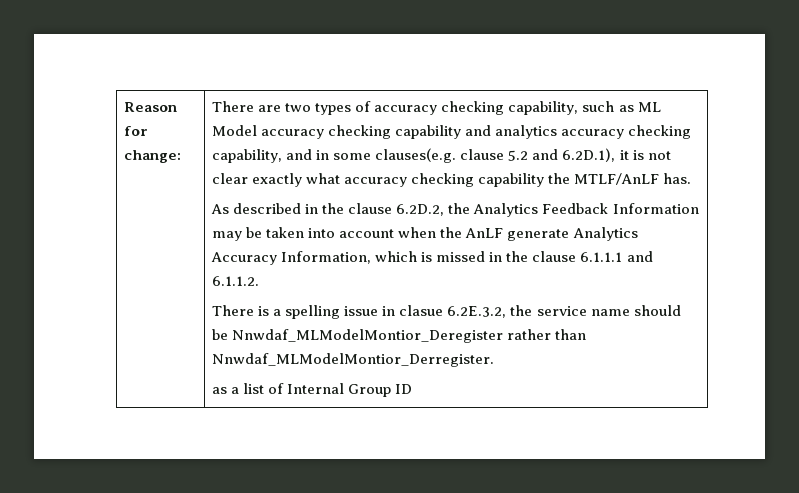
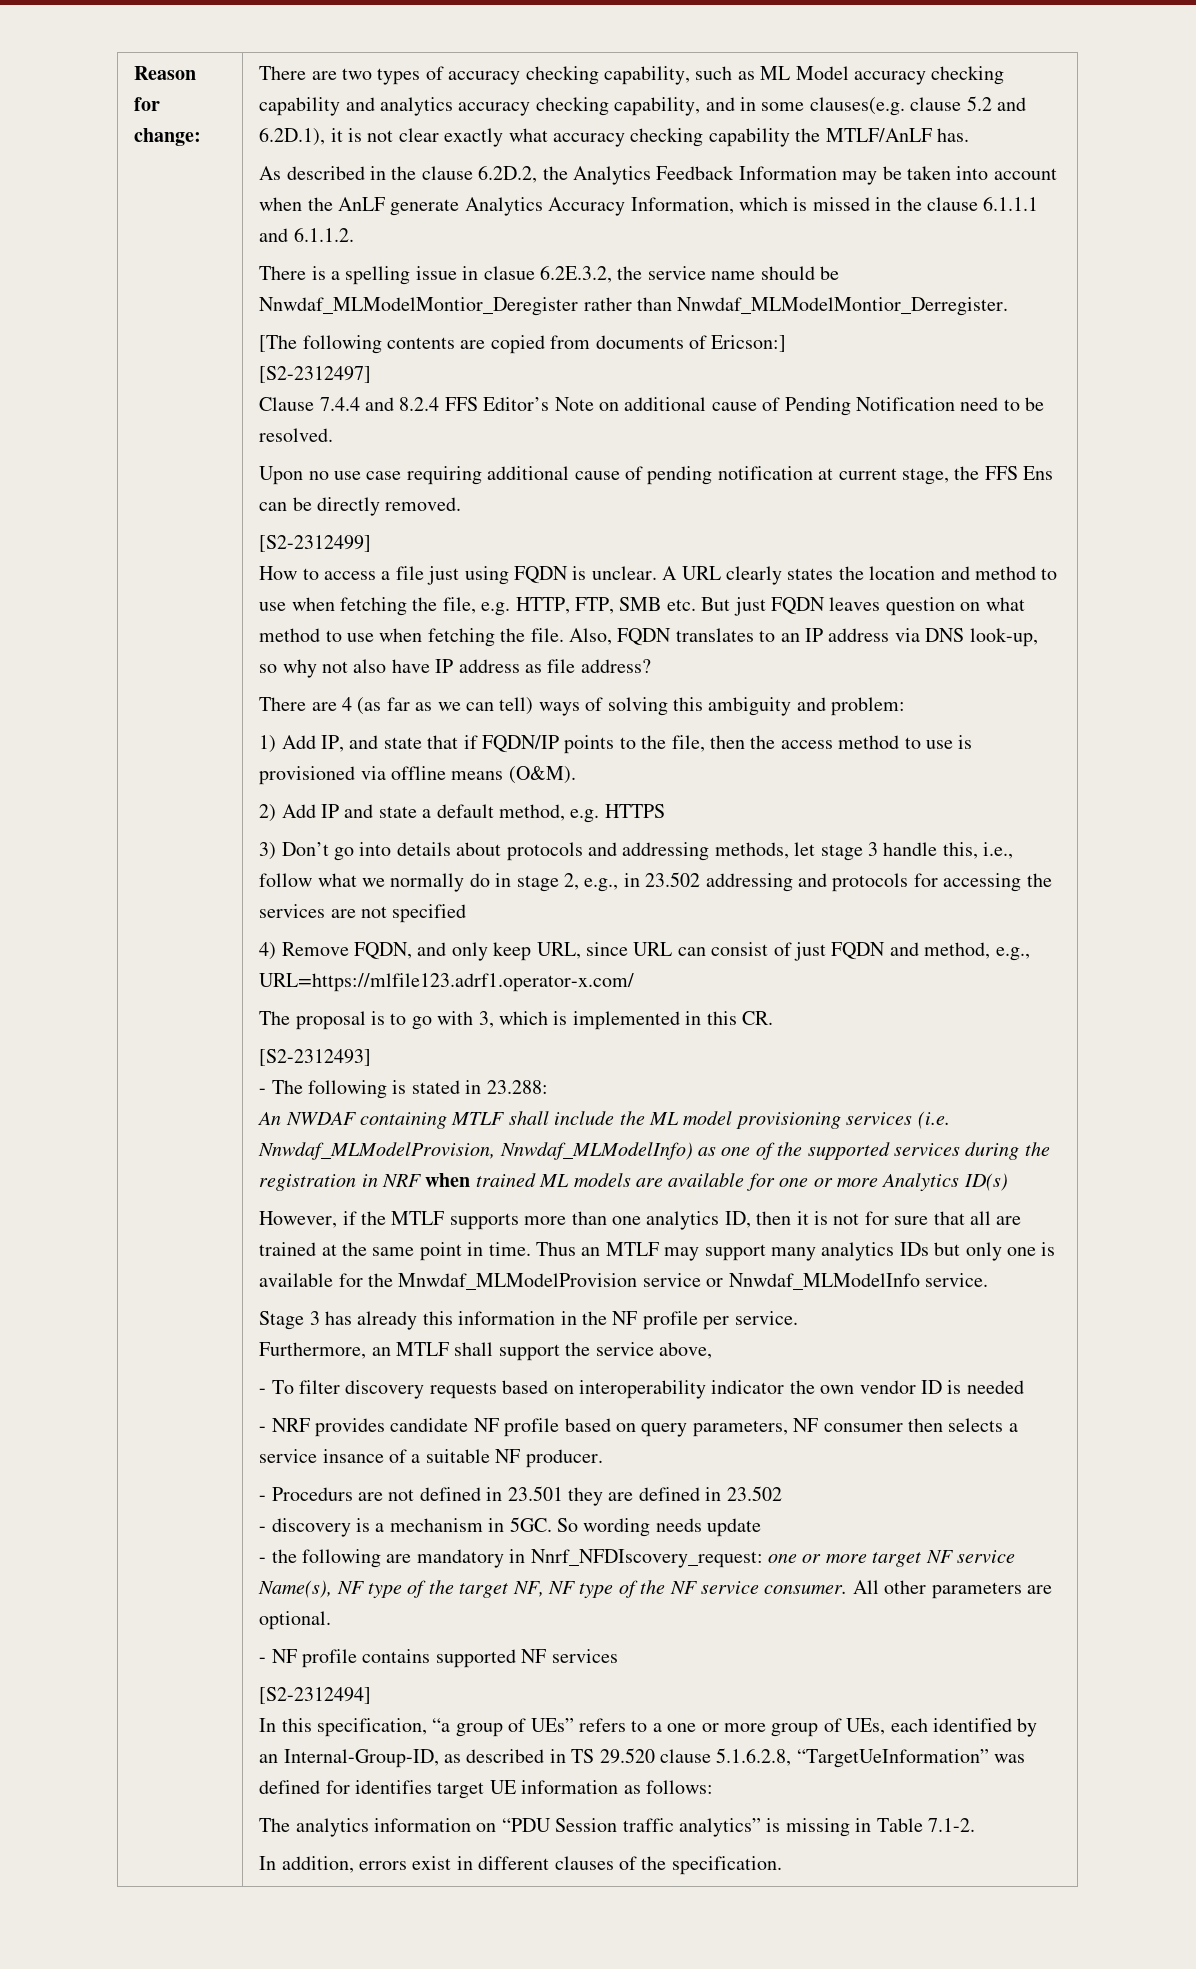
[212,383,413,397] as a list of Internal Group ID -> [259,335,787,354] [259,366,372,383] [259,397,1045,416] [259,428,334,442] [259,466,1054,485] [259,497,462,516] [259,535,372,552] [259,566,1058,585] [259,597,1025,616] [259,628,1038,647] [259,659,651,678] [259,697,906,716] [259,735,973,754] [259,766,576,785] [259,804,665,823] [259,842,1014,861] [259,872,1052,892] [259,904,467,923] [259,942,1030,961] [259,973,635,992] [259,1011,773,1030] [259,1049,372,1066] [259,1080,548,1099] [257,1111,950,1129] [258,1142,1050,1160] [259,1173,1008,1192] [259,1211,1022,1230] [259,1242,1056,1261] [259,1273,988,1290] [259,1311,798,1330] [259,1342,712,1361] [259,1380,1024,1399] [259,1418,1018,1437] [259,1449,603,1468] [259,1486,782,1506] [259,1517,762,1537] [259,1549,1015,1568] [258,1580,1052,1599] [259,1611,332,1630] [259,1649,618,1668] [259,1687,372,1704] [259,1718,1038,1737] [259,1748,1026,1768] [259,1780,713,1799] [259,1818,975,1837] [259,1856,782,1875] [The following contents are copied from documents of Ericson:] // [S2-2312497] // Clause 7.4.4 and 8.2.4 FFS Editor’s Note on additional cause of Pending Notification need to be resolved. // Upon no use case requiring additional cause of pending notification at current stage, the FFS Ens can be directly removed. // [S2-2312499] // How to access a file just using FQDN is unclear. A URL clearly states the location and method to use when fetching the file, e.g. HTTP, FTP, SMB etc. But just FQDN leaves question on what method to use when fetching the file. Also, FQDN translates to an IP address via DNS look-up, so why not also have IP address as file address? // There are 4 (as far as we can tell) ways of solving this ambiguity and problem: // 1) Add IP, and state that if FQDN/IP points to the file, then the access method to use is provisioned via offline means (O&M). // 2) Add IP and state a default method, e.g. HTTPS // 3) Don’t go into details about protocols and addressing methods, let stage 3 handle this, i.e., follow what we normally do in stage 2, e.g., in 23.502 addressing and protocols for accessing the services are not specified // 4) Remove FQDN, and only keep URL, since URL can consist of just FQDN and method, e.g., URL=https://mlfile123.adrf1.operator-x.com/ // The proposal is to go with 3, which is implemented in this CR. // [S2-2312493] // - The following is stated in 23.288: // An NWDAF containing MTLF shall include the ML model provisioning services (i.e. Nnwdaf_MLModelProvision, Nnwdaf_MLModelInfo) as one of the supported services during the registration in NRF when trained ML models are available for one or more Analytics ID(s) // However, if the MTLF supports more than one analytics ID, then it is not for sure that all are trained at the same point in time. Thus an MTLF may support many analytics IDs but only one is available for the Mnwdaf_MLModelProvision service or Nnwdaf_MLModelInfo service. // Stage 3 has already this information in the NF profile per service. // Furthermore, an MTLF shall support the service above, // - To filter discovery requests based on interoperability indicator the own vendor ID is needed // - NRF provides candidate NF profile based on query parameters, NF consumer then selects a service insance of a suitable NF producer. // - Procedurs are not defined in 23.501 they are defined in 23.502 // - discovery is a mechanism in 5GC. So wording needs update // - the following are mandatory in Nnrf_NFDIscovery_request: one or more target NF service Name(s), NF type of the target NF, NF type of the NF service consumer. All other parameters are optional. // - NF profile contains supported NF services // [S2-2312494] // In this specification, “a group of UEs” refers to a one or more group of UEs, each identified by an Internal-Group-ID, as described in TS 29.520 clause 5.1.6.2.8, “TargetUeInformation” was defined for identifies target UE information as follows: // The analytics information on “PDU Session traffic analytics” is missing in Table 7.1-2. // In addition, errors exist in different clauses of the specification.

